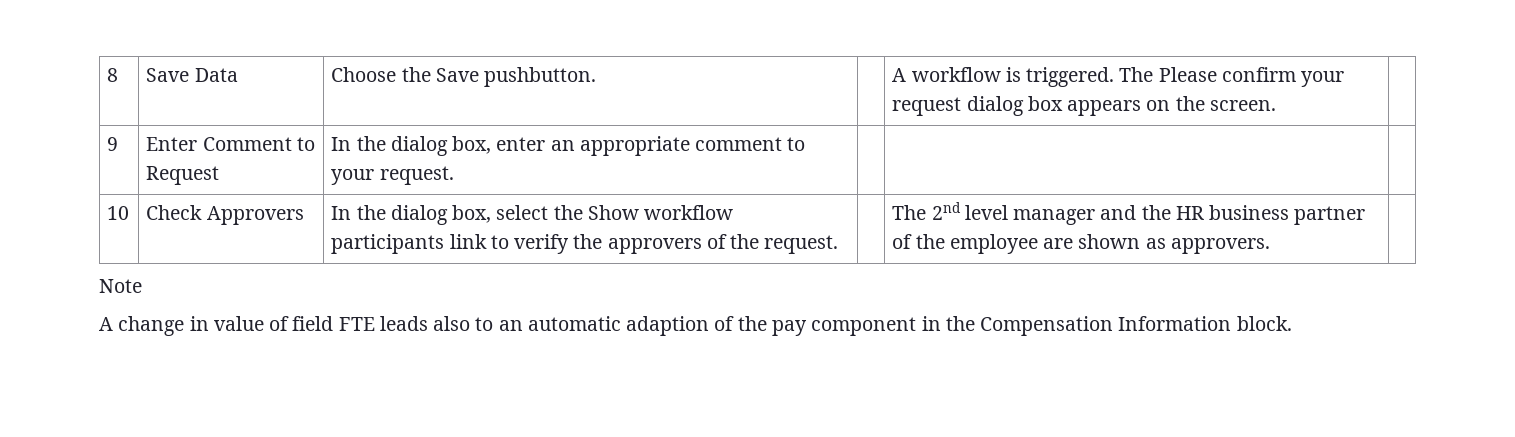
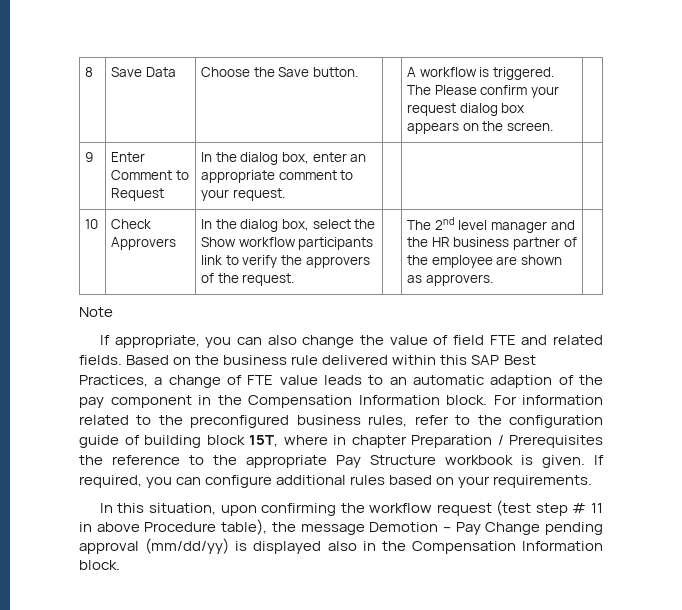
[484,67,597,87] pushbutton. -> [312,67,358,77] button.
[99,316,471,336] A change in value of field FTE leads also -> [99,335,603,348] [79,355,536,365] [79,375,363,388] If appropriate, you can also change the value of field FTE and related fields. Based on the business rule delivered within this SAP Best Practices, a change of FTE value leads
(1292, 323) none -> [493,395,603,405] [79,415,603,428] [79,435,603,448] [79,455,604,468] [79,475,593,488] [99,500,603,516] [79,519,603,535] [79,538,603,554] [79,560,120,570] For information related to the preconfigured business rules, refer to the configuration guide of building block 15T, where in chapter Preparation / Prerequisites the reference to the appropriate Pay Structure workbook is given. If required, you can configure additional rules based on your requirements. // In this situation, upon confirming the workflow request (test step # 11 in above Procedure table), the message Demotion – Pay Change pending approval (mm/dd/yy) is displayed also in the Compensation Information block.

